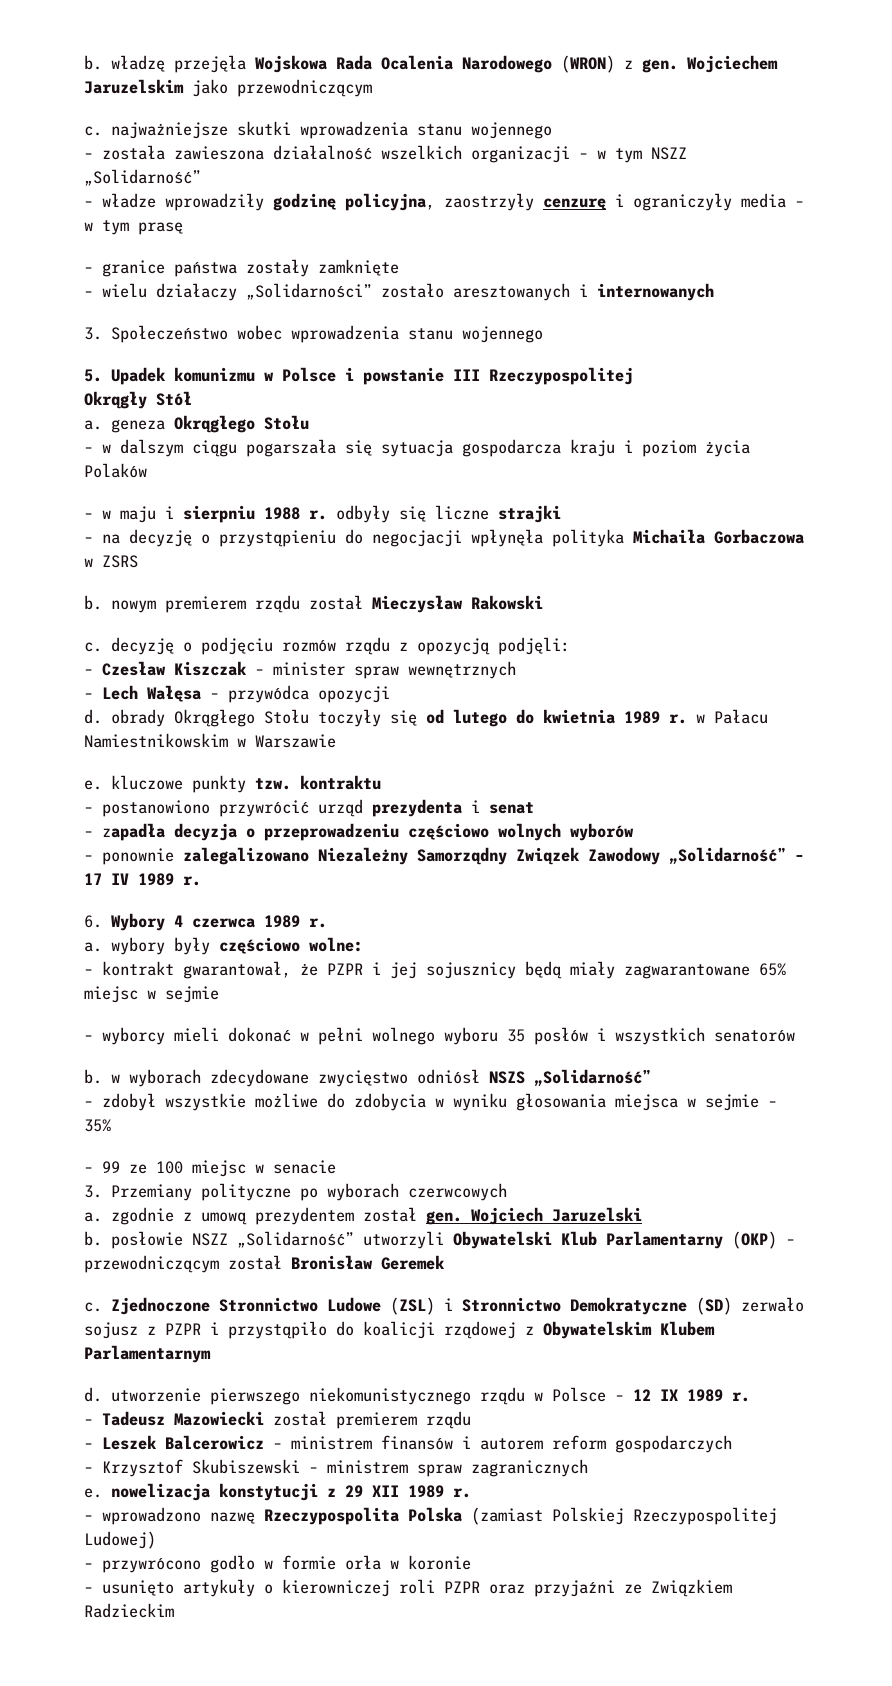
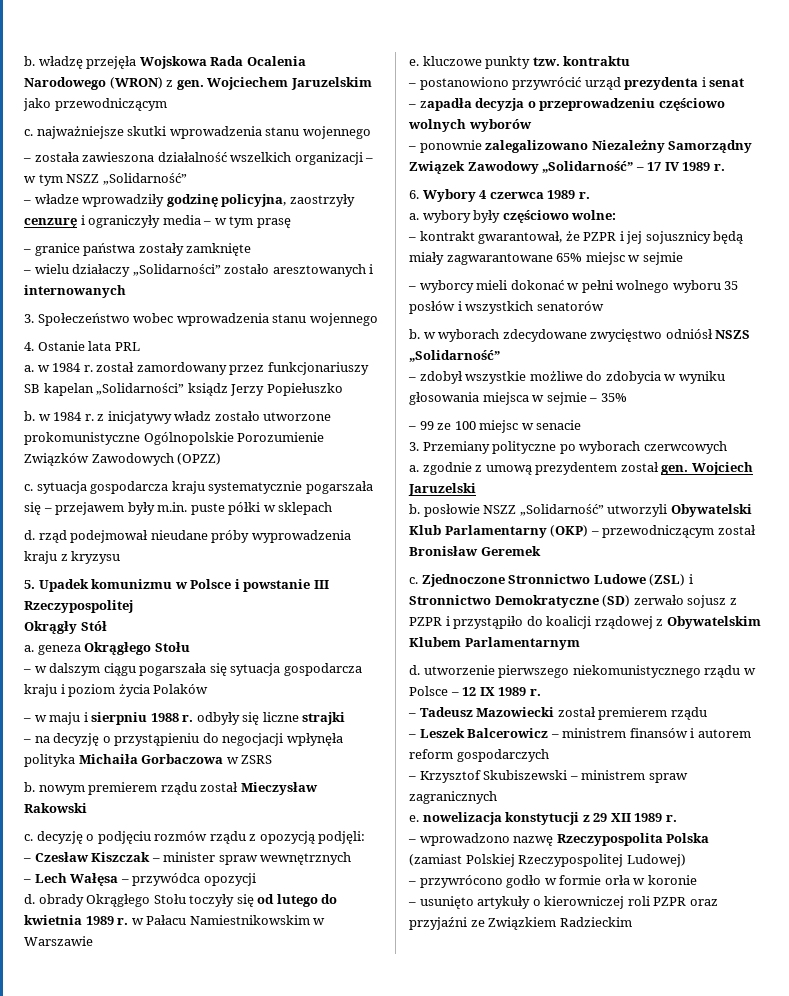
(543, 334) none -> [24,341,140,351] [24,362,369,375] [24,383,343,396] [24,411,332,424] [24,432,325,445] [24,453,222,466] [24,481,373,494] [24,502,333,515] [24,530,351,543] [24,551,121,564] // 4. Ostanie lata PRL // a. w 1984 r. został zamordowany przez funkcjonariuszy SB kapelan „Solidarności” ksiądz Jerzy Popiełuszko // b. w 1984 r. z inicjatywy władz zostało utworzone prokomunistyczne Ogólnopolskie Porozumienie Związków Zawodowych (OPZZ) // c. sytuacja gospodarcza kraju systematycznie pogarszała się – przejawem były m.in. puste półki w sklepach // d. rząd podejmował nieudane próby wyprowadzenia kraju z kryzysu

